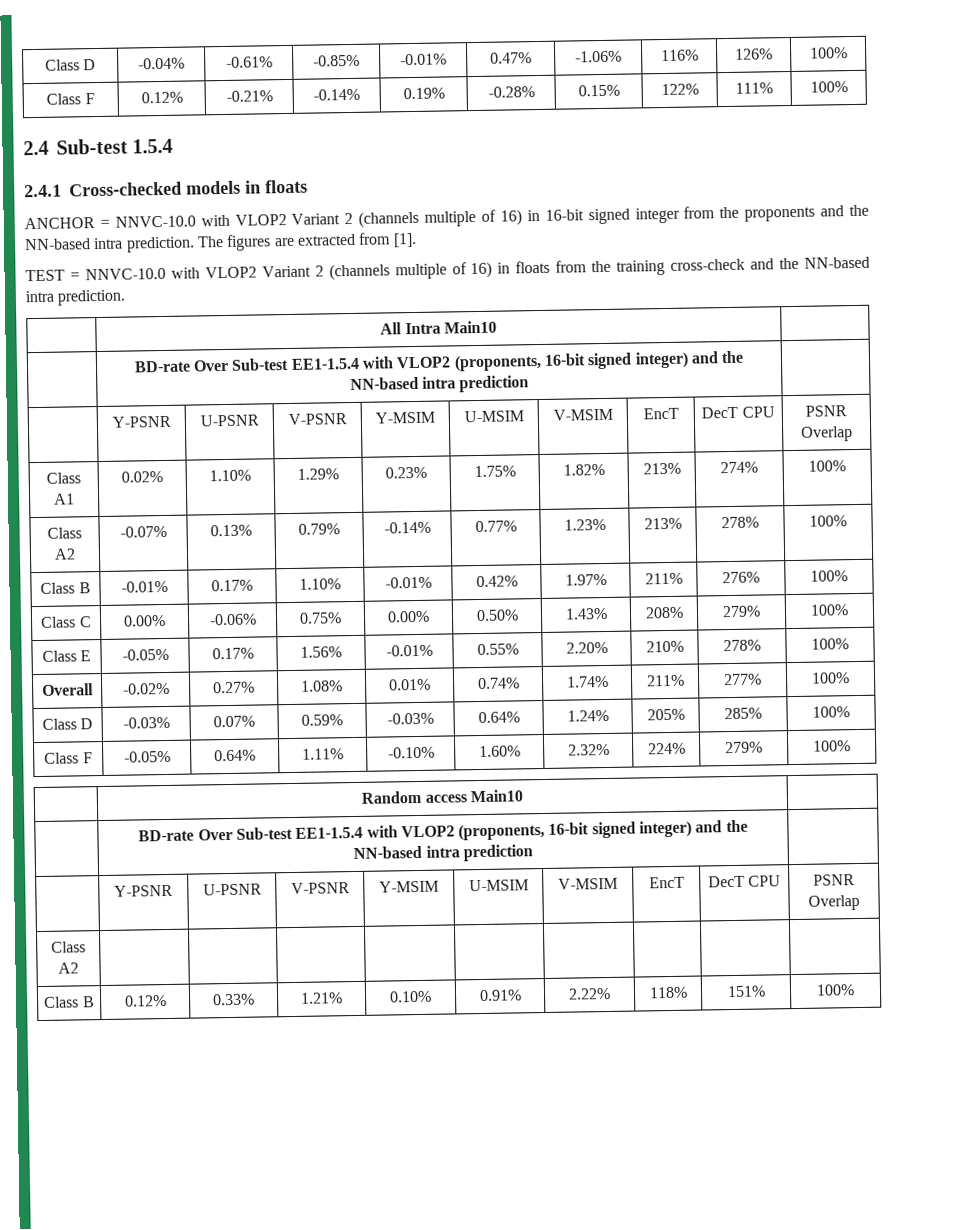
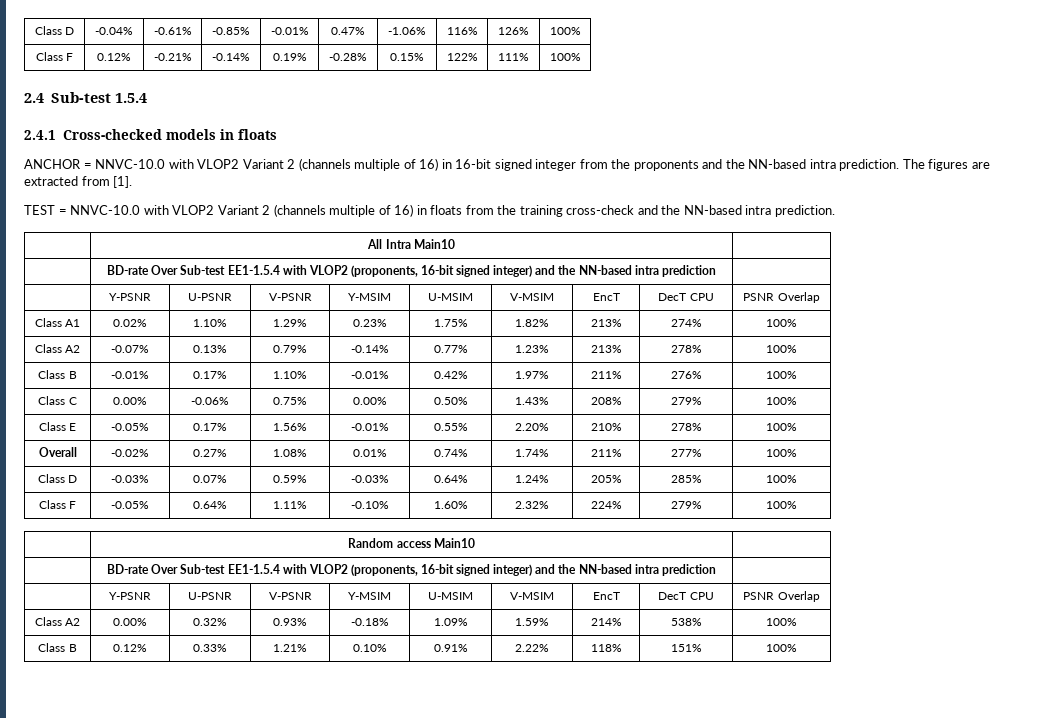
(79, 968) | | | | | | | | -> [113,618,147,626] [193,618,227,626] [273,618,307,626] [350,618,389,626] [433,618,468,626] [515,618,549,626] [590,618,622,626] [670,618,702,626] [766,618,797,626] 0.00% | 0.32% | 0.93% | -0.18% | 1.09% | 1.59% | 214% | 538% | 100%

